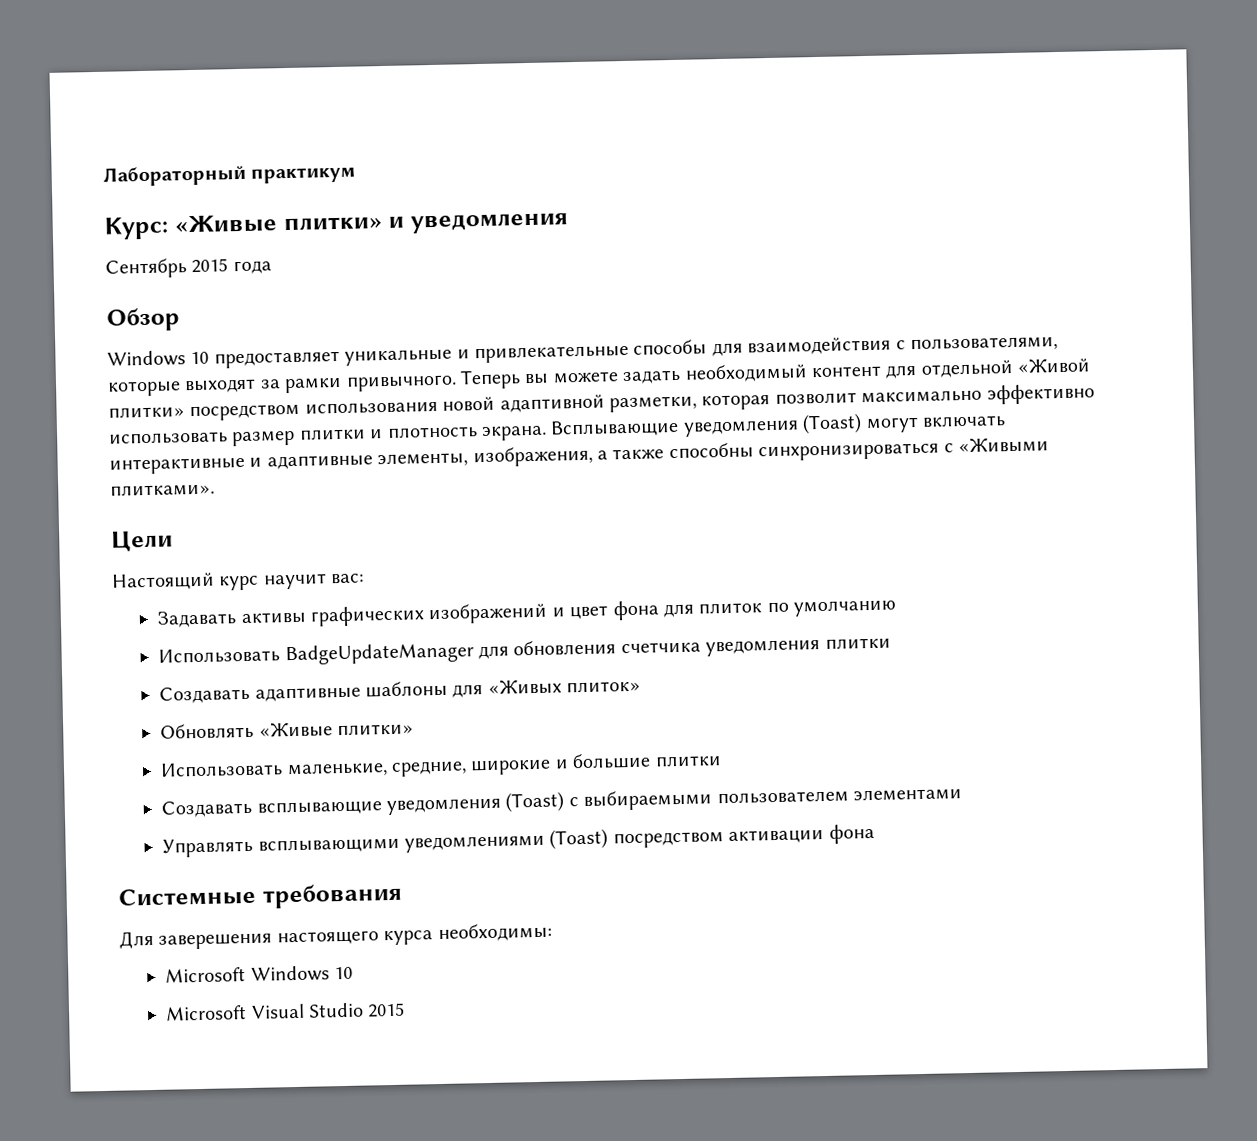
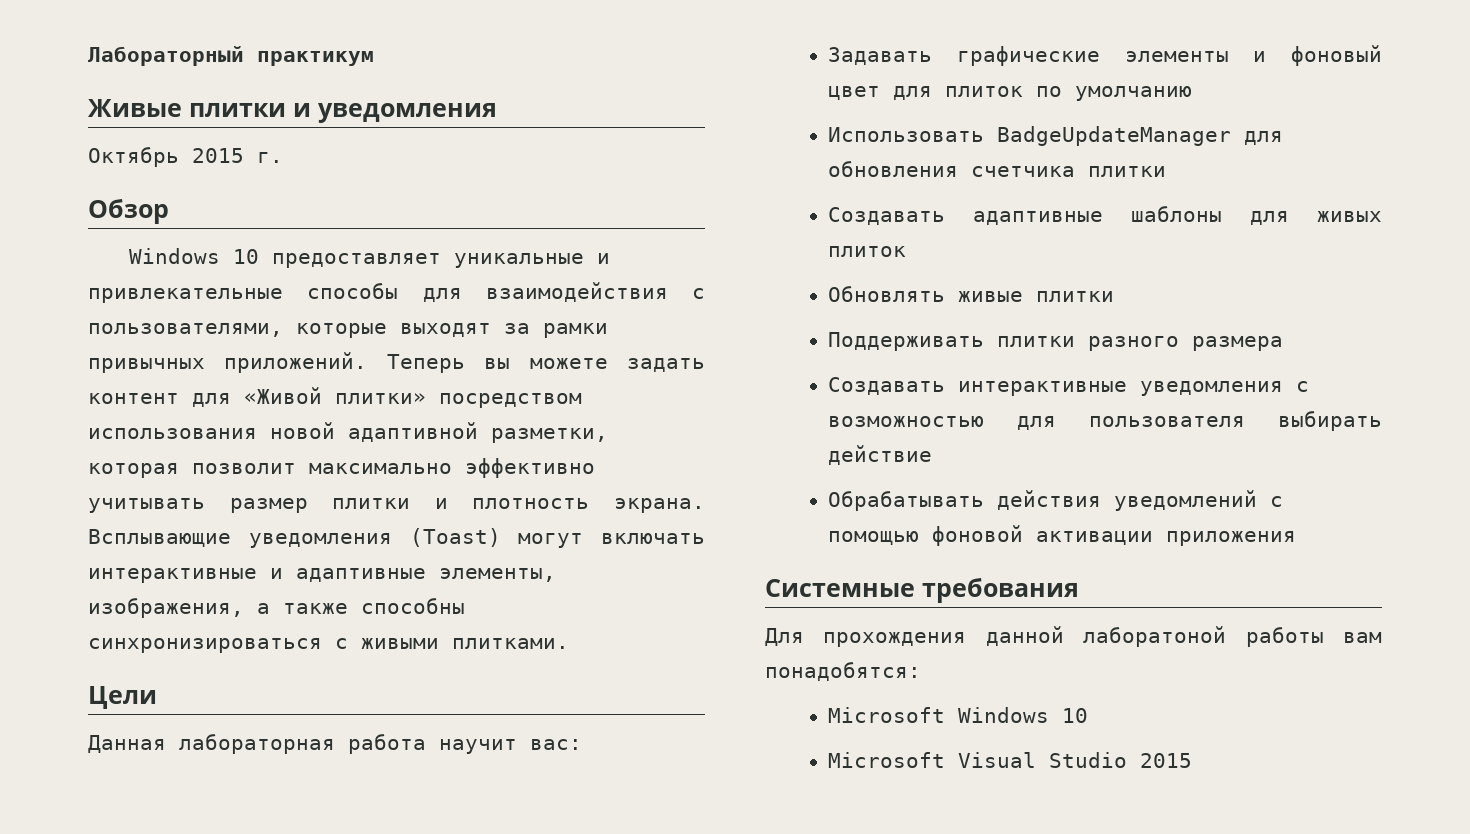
[104,214,383,240] Курс: «Живые плитки» -> [88,99,286,117] Живые плитки
[105,258,272,279] Сентябрь 2015 года -> [88,147,283,167] Октябрь 2015 г.
[345,374,457,392] привычного. -> [88,352,368,373] привычных приложений.
[684,363,808,383] необходимый -> (705, 365) none
[920,359,1014,378] отдельной -> (231, 400) none
[109,431,228,445] использовать -> [88,498,205,513] учитывать
[957,436,1049,454] [110,483,215,497] «Живыми плитками». -> [361,638,569,649] живыми плитками.
[111,572,260,591] Настоящий курс -> [88,734,426,754] Данная лабораторная работа
[240,600,660,627] активы графических изображений и цвет фона -> [956,45,1382,66] [828,86,881,100] графические элементы и фоновый цвет
[705,639,821,657] уведомления -> (1076, 171) none
[487,678,642,695] «Живых плиток» -> [1317,211,1382,222] [828,246,907,257] живых плиток
[258,721,414,738] [160,752,722,778] [161,788,962,818] [162,823,875,858] [118,882,402,909] [119,922,552,950] «Живые плитки» // Использовать маленькие, средние, широкие и большие плитки // Создавать всплывающие уведомления (Toast) с выбираемыми пользователем элементами // Управлять всплывающими уведомлениями (Toast) посредством активации фона // Системные требования // Для заверешения настоящего курса необходимы: -> [958,291,1115,302] [828,332,1284,351] [828,377,1310,396] [828,411,1382,431] [828,445,933,465] [828,490,1284,511] [828,525,1297,546] [765,578,1079,603] [765,626,1382,647] [765,662,921,681] живые плитки // Поддерживать плитки разного размера // Создавать интерактивные уведомления с возможностью для пользователя выбирать действие // Обрабатывать действия уведомлений с помощью фоновой активации приложения // Системные требования // Для прохождения данной лаборатоной работы вам понадобятся:

